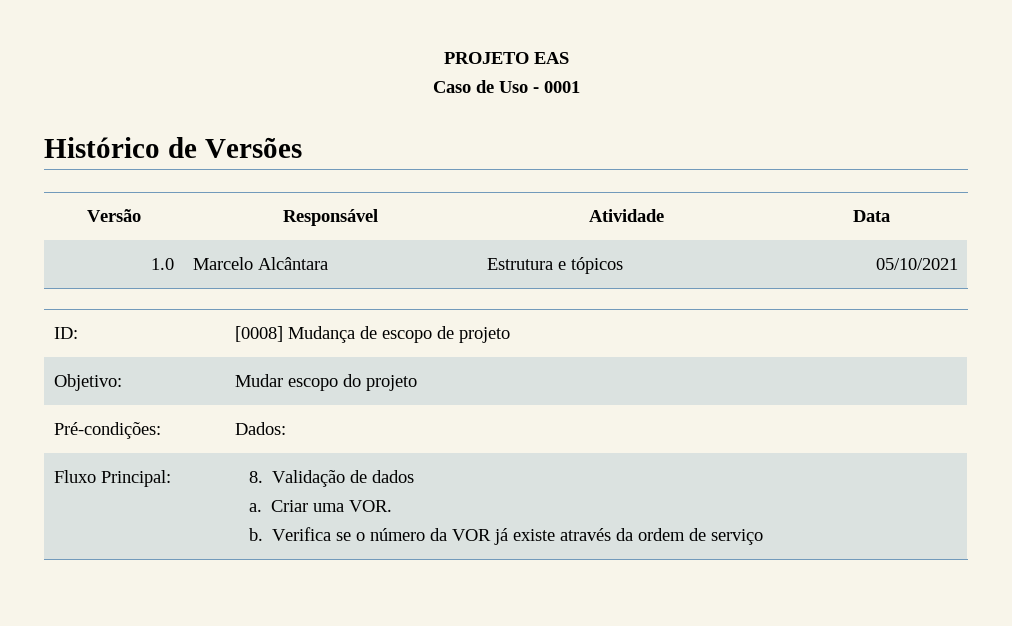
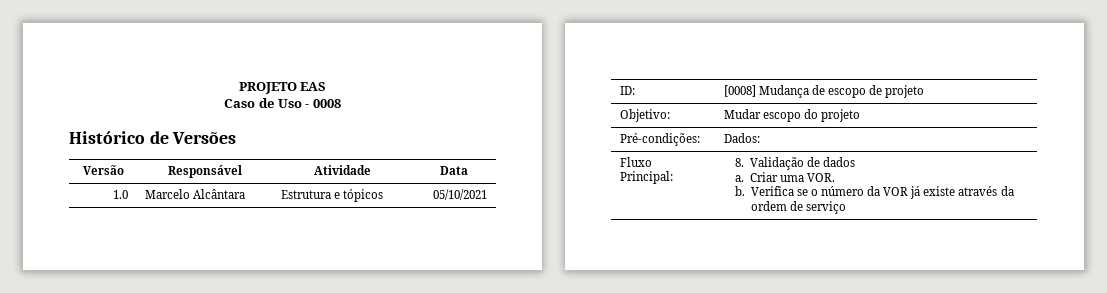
[543,81,580,93] 0001 -> [312,99,341,108] 0008

